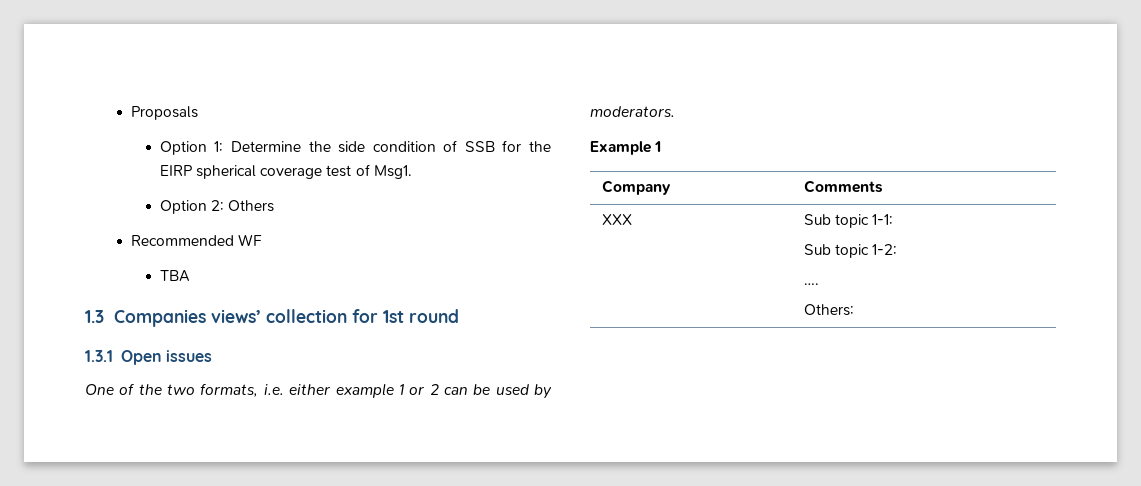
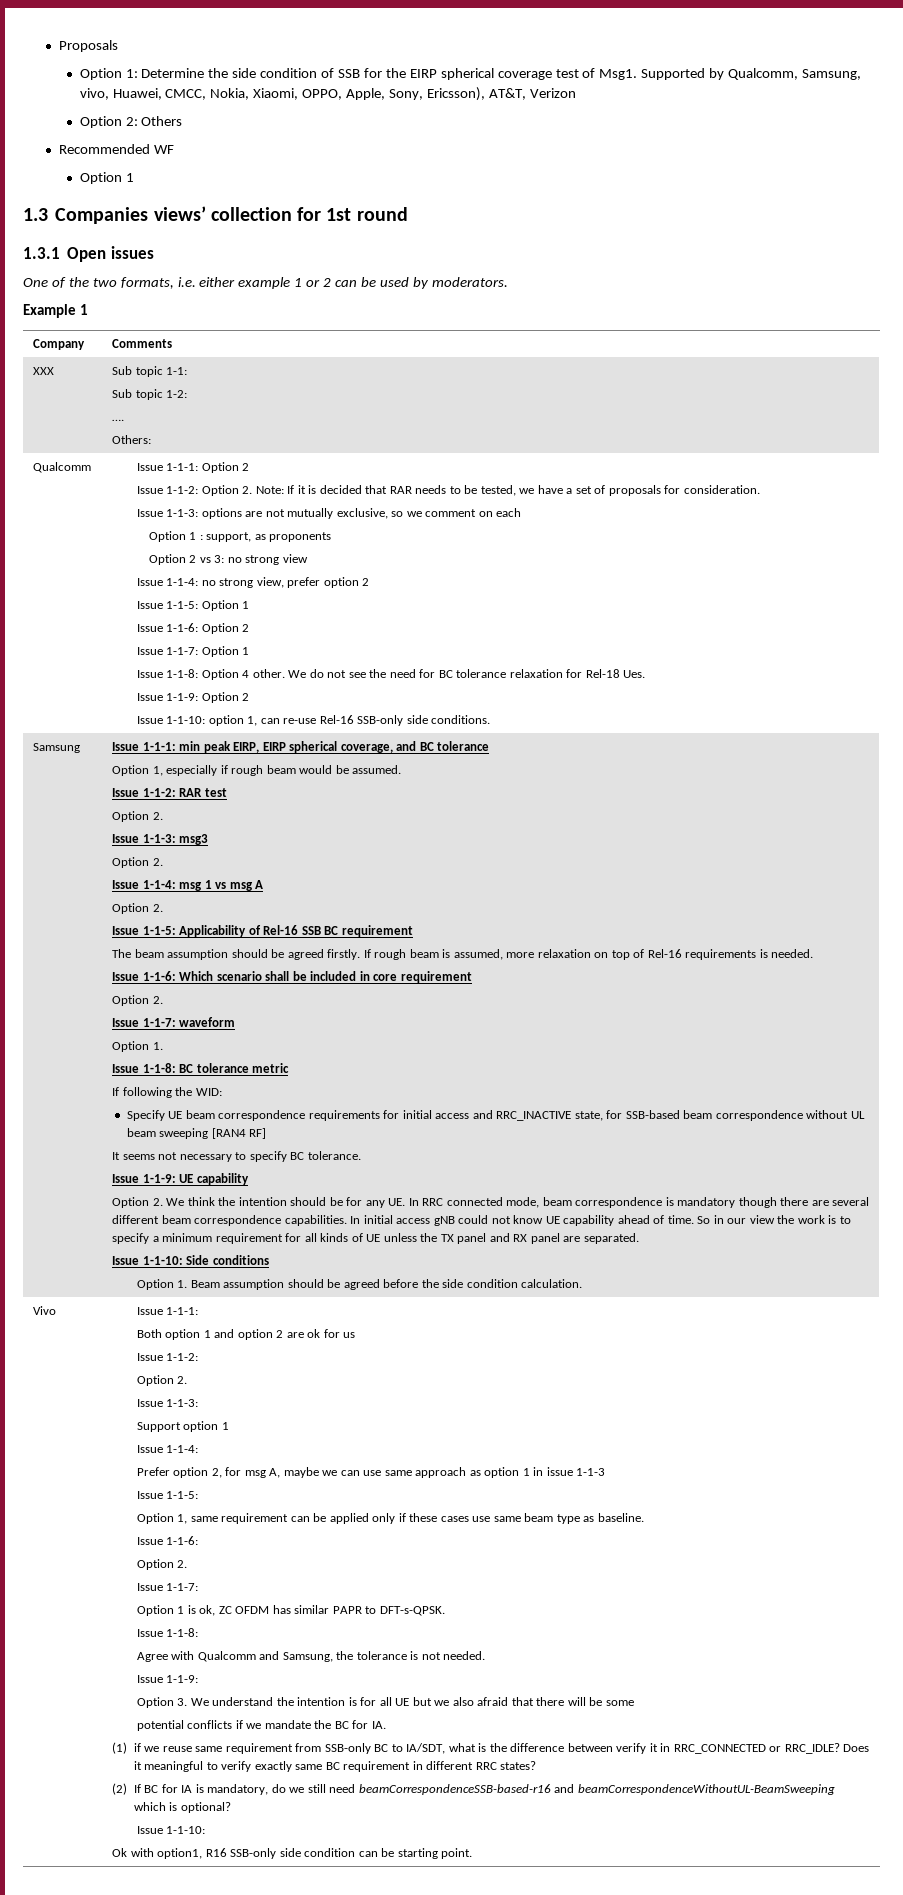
(412, 172) none -> [641,68,862,80] [79,87,576,101] Supported by Qualcomm, Samsung, vivo, Huawei, CMCC, Nokia, Xiaomi, OPPO, Apple, Sony, Ericsson), AT&T, Verizon
[159,270,190,282] TBA -> [79,172,134,184] Option 1
(854, 310) none -> [33,462,92,473] [136,462,250,473] [136,485,760,496] [136,508,522,519] [148,531,332,542] [148,554,308,565] [136,577,370,588] [136,600,250,611] [136,623,250,634] [136,646,250,657] [136,669,646,680] [136,692,250,703] [136,715,491,726] [33,743,81,753] [112,741,490,753] [112,765,402,776] [112,788,227,797] [112,811,163,822] [112,834,209,845] [112,857,163,868] [112,880,264,891] [112,903,163,914] [112,925,413,937] [112,949,814,960] [112,971,472,983] [112,995,163,1006] [112,1017,236,1027] [112,1041,163,1052] [112,1063,290,1073] [112,1087,222,1098] [126,1110,865,1121] [126,1128,267,1139] [112,1151,361,1162] [112,1173,249,1185] [112,1197,870,1208] [112,1215,851,1226] [112,1233,639,1244] [112,1255,269,1265] [136,1279,583,1290] [33,1306,57,1315] [136,1307,199,1315] [136,1329,356,1340] [136,1353,199,1361] [136,1375,188,1386] [136,1399,199,1407] [136,1421,229,1432] [136,1445,199,1453] [136,1467,606,1478] [136,1491,199,1499] [136,1513,644,1524] [136,1536,199,1545] [136,1559,188,1570] [136,1583,199,1591] [136,1605,445,1616] [136,1628,199,1637] [136,1651,486,1662] [136,1675,199,1683] [136,1697,634,1708] [136,1720,386,1731] [112,1742,870,1754] [133,1761,537,1772] [112,1783,835,1795] [133,1802,231,1813] [136,1826,206,1834] [112,1848,473,1859] // Qualcomm | Issue 1-1-1: Option 2 // Issue 1-1-2: Option 2. Note: If it is decided that RAR needs to be tested, we have a set of proposals for consideration. // Issue 1-1-3: options are not mutually exclusive, so we comment on each // Option 1 : support, as proponents // Option 2 vs 3: no strong view // Issue 1-1-4: no strong view, prefer option 2 // Issue 1-1-5: Option 1 // Issue 1-1-6: Option 2 // Issue 1-1-7: Option 1 // Issue 1-1-8: Option 4 other. We do not see the need for BC tolerance relaxation for Rel-18 Ues. // Issue 1-1-9: Option 2 // Issue 1-1-10: option 1, can re-use Rel-16 SSB-only side conditions. // Samsung | Issue 1-1-1: min peak EIRP, EIRP spherical coverage, and BC tolerance // Option 1, especially if rough beam would be assumed. // Issue 1-1-2: RAR test // Option 2. // Issue 1-1-3: msg3 // Option 2. // Issue 1-1-4: msg 1 vs msg A // Option 2. // Issue 1-1-5: Applicability of Rel-16 SSB BC requirement // The beam assumption should be agreed firstly. If rough beam is assumed, more relaxation on top of Rel-16 requirements is needed. // Issue 1-1-6: Which scenario shall be included in core requirement // Option 2. // Issue 1-1-7: waveform // Option 1. // Issue 1-1-8: BC tolerance metric // If following the WID: // Specify UE beam correspondence requirements for initial access and RRC_INACTIVE state, for SSB-based beam correspondence without UL beam sweeping [RAN4 RF] // It seems not necessary to specify BC tolerance. // Issue 1-1-9: UE capability // Option 2. We think the intention should be for any UE. In RRC connected mode, beam correspondence is mandatory though there are several different beam correspondence capabilities. In initial access gNB could not know UE capability ahead of time. So in our view the work is to specify a minimum requirement for all kinds of UE unless the TX panel and RX panel are separated. // Issue 1-1-10: Side conditions // Option 1. Beam assumption should be agreed before the side condition calculation. // Vivo | Issue 1-1-1: // Both option 1 and option 2 are ok for us // Issue 1-1-2: // Option 2. // Issue 1-1-3: // Support option 1 // Issue 1-1-4: // Prefer option 2, for msg A, maybe we can use same approach as option 1 in issue 1-1-3 // Issue 1-1-5: // Option 1, same requirement can be applied only if these cases use same beam type as baseline. // Issue 1-1-6: // Option 2. // Issue 1-1-7: // Option 1 is ok, ZC OFDM has similar PAPR to DFT-s-QPSK. // Issue 1-1-8: // Agree with Qualcomm and Samsung, the tolerance is not needed. // Issue 1-1-9: // Option 3. We understand the intention is for all UE but we also afraid that there will be some // potential conflicts if we mandate the BC for IA. // (1) if we reuse same requirement from SSB-only BC to IA/SDT, what is the difference between verify it in RRC_CONNECTED or RRC_IDLE? Does it meaningful to verify exactly same BC requirement in different RRC states? // (2) If BC for IA is mandatory, do we still need beamCorrespondenceSSB-based-r16 and beamCorrespondenceWithoutUL-BeamSweeping which is optional? // Issue 1-1-10: // Ok with option1, R16 SSB-only side condition can be starting point.

